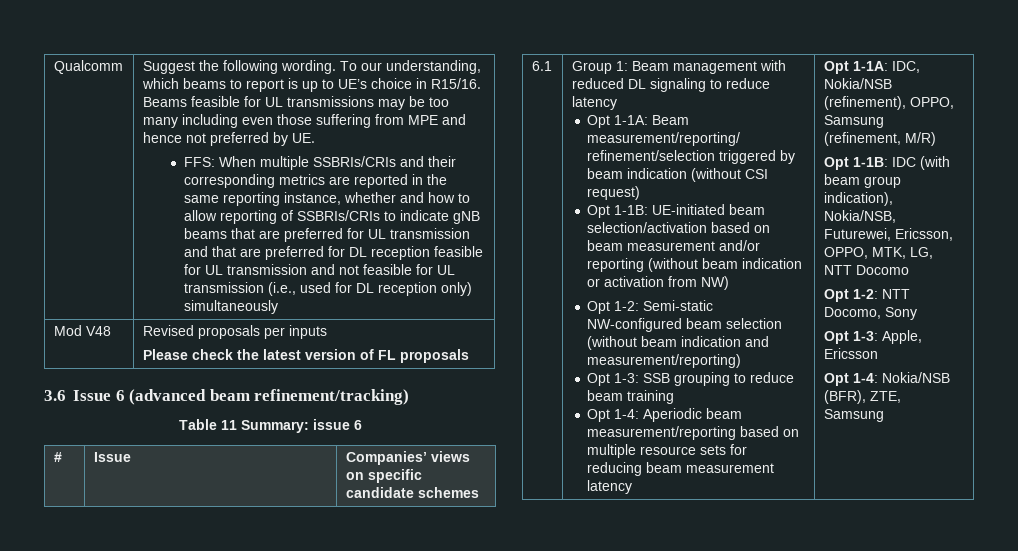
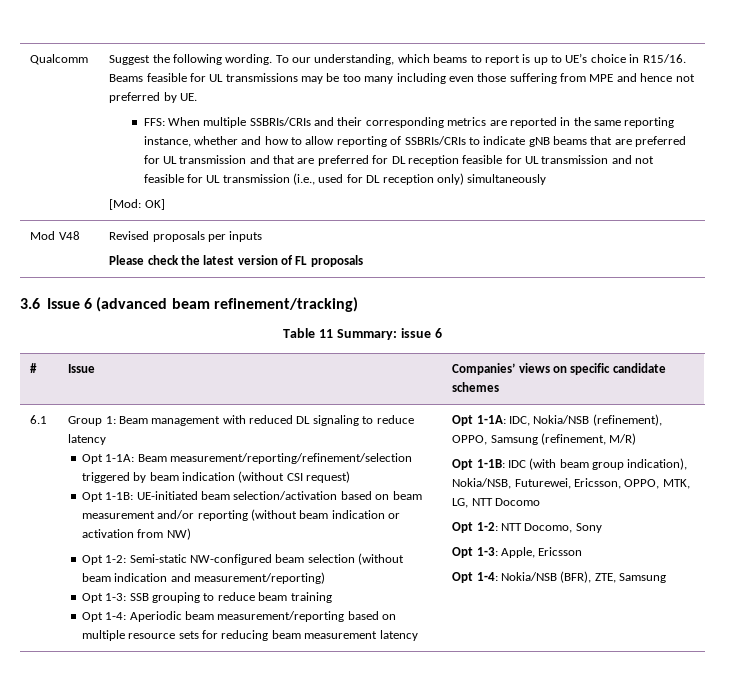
(278, 307) none -> [109,199,165,210] // [Mod: OK]

